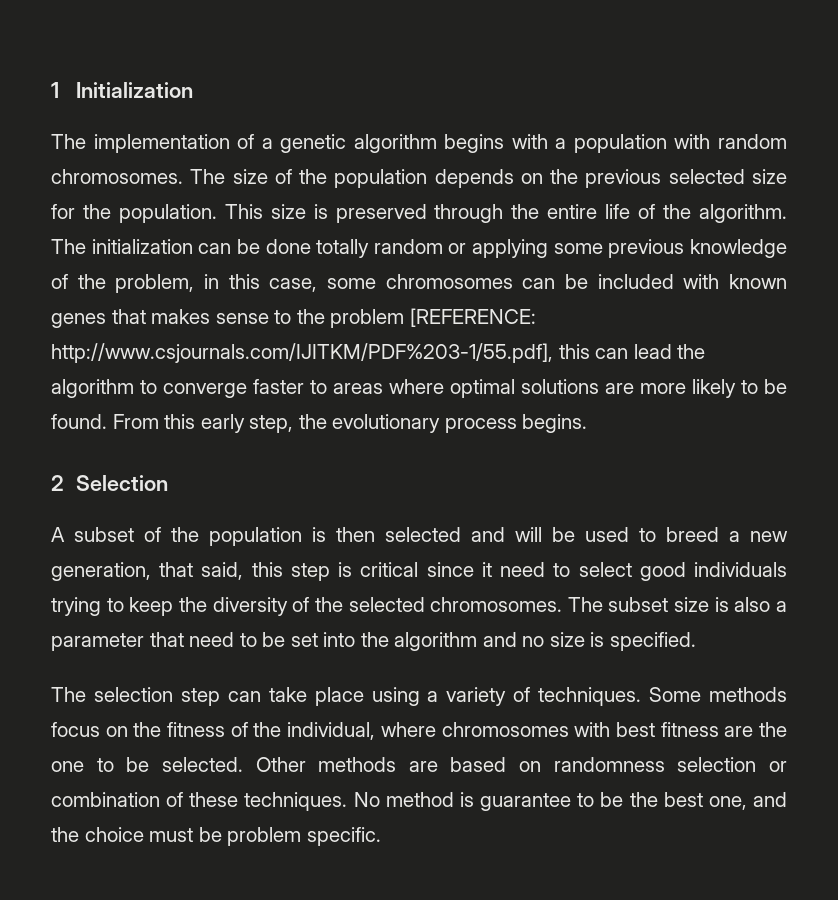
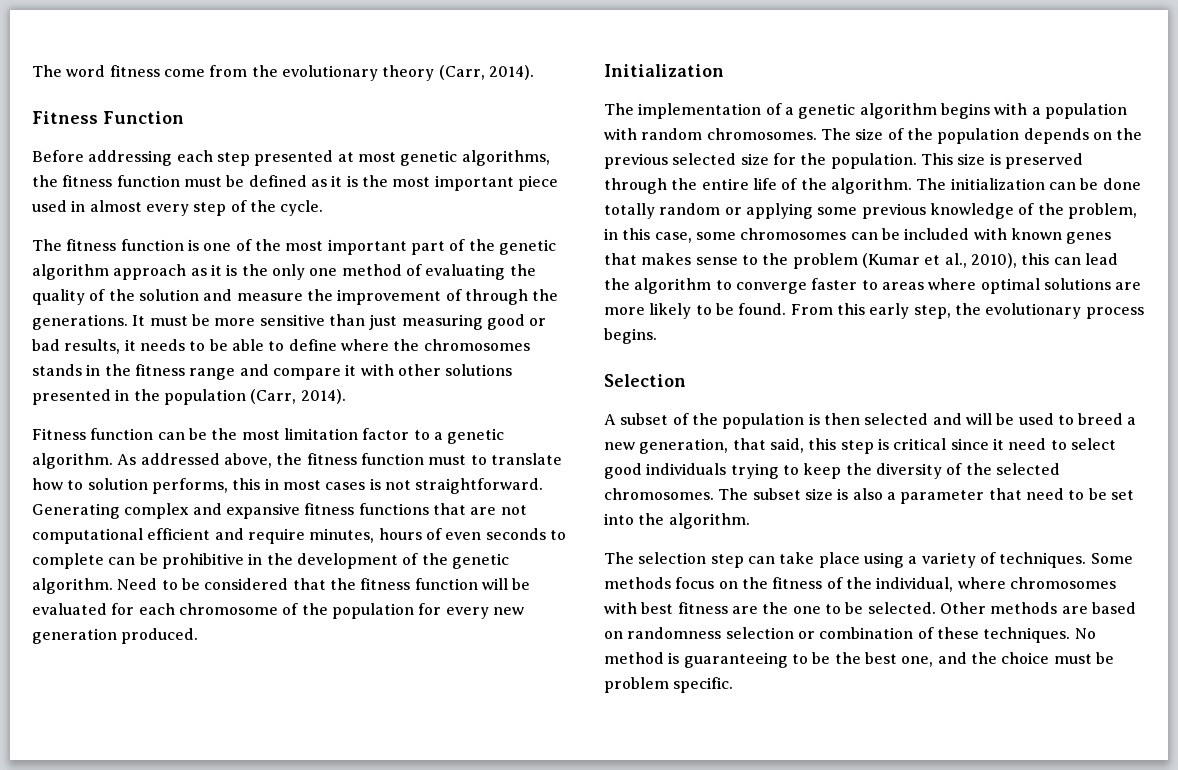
[51,82,59,98] 1 -> [32,65,534,81] [32,111,184,124] [32,150,550,166] [32,175,558,191] [32,200,324,216] [32,239,556,255] [32,264,536,280] [32,289,559,305] [32,314,547,330] [32,339,530,354] [32,364,513,380] [32,389,346,405] [32,428,505,444] [32,453,562,469] [32,478,544,494] [32,503,527,519] [32,528,566,544] [32,553,509,569] [32,578,531,594] [32,603,524,619] [32,628,199,644] The word fitness come from the evolutionary theory (Carr, 2014). // Fitness Function // Before addressing each step presented at most genetic algorithms, the fitness function must be defined as it is the most important piece used in almost every step of the cycle. // The fitness function is one of the most important part of the genetic algorithm approach as it is the only one method of evaluating the quality of the solution and measure the improvement of through the generations. It must be more sensitive than just measuring good or bad results, it needs to be able to define where the chromosomes stands in the fitness range and compare it with other solutions presented in the population (Carr, 2014). // Fitness function can be the most limitation factor to a genetic algorithm. As addressed above, the fitness function must to translate how to solution performs, this in most cases is not straightforward. Generating complex and expansive fitness functions that are not computational efficient and require minutes, hours of even seconds to complete can be prohibitive in the development of the genetic algorithm. Need to be considered that the fitness function will be evaluated for each chromosome of the population for every new generation produced. //
[409,308,536,327] [51,343,553,363] [REFERENCE: http://www.csjournals.com/IJITKM/PDF%203-1/55.pdf], -> [861,253,1017,268] (Kumar et al., 2010),
[51,475,64,491] 2 -> (657, 336) none
[394,632,696,651] algorithm and no size is specified. -> [668,513,750,529] algorithm.
[480,793,572,811] guarantee -> [683,652,788,668] guaranteeing

